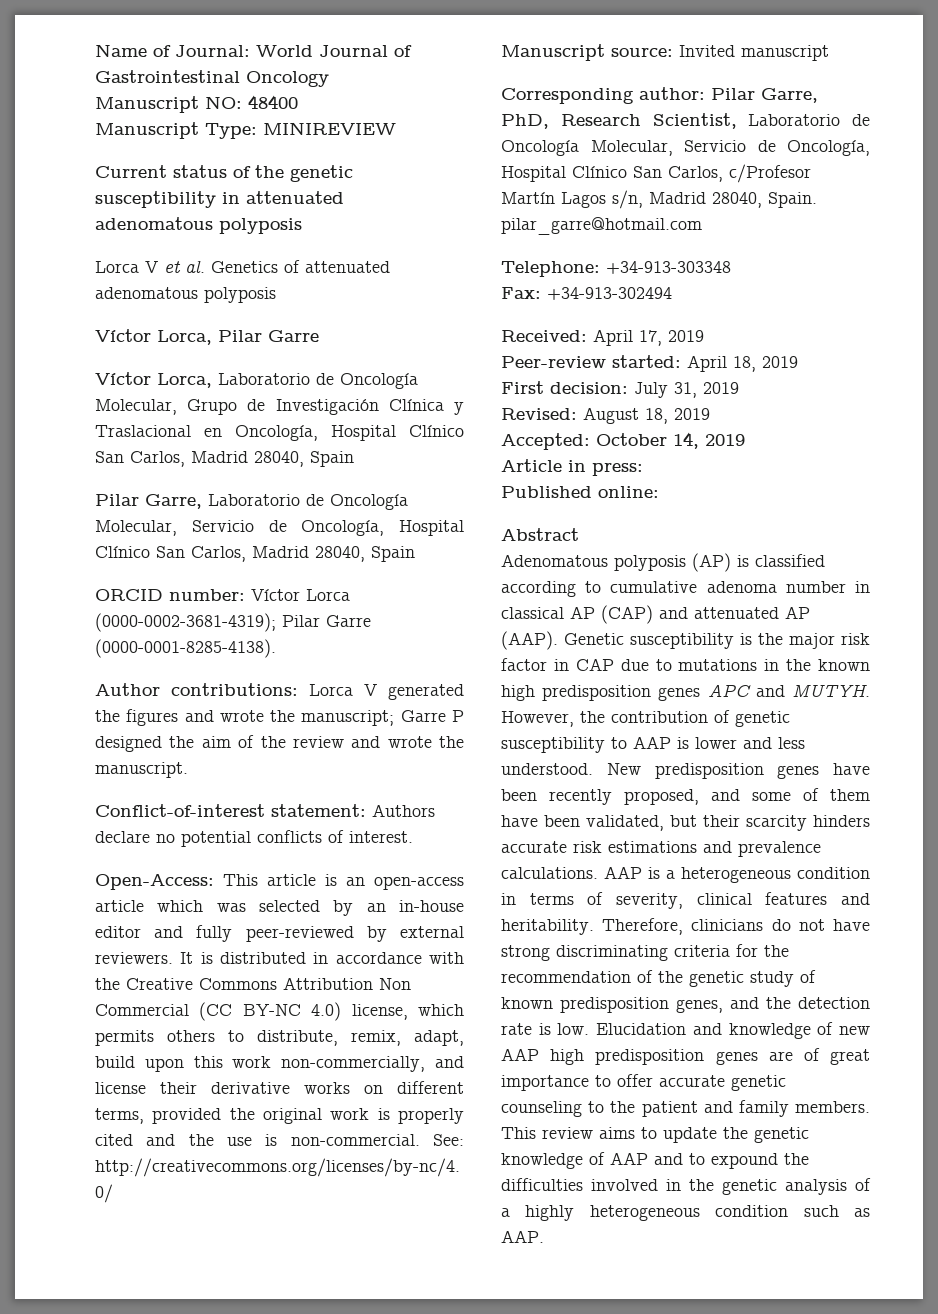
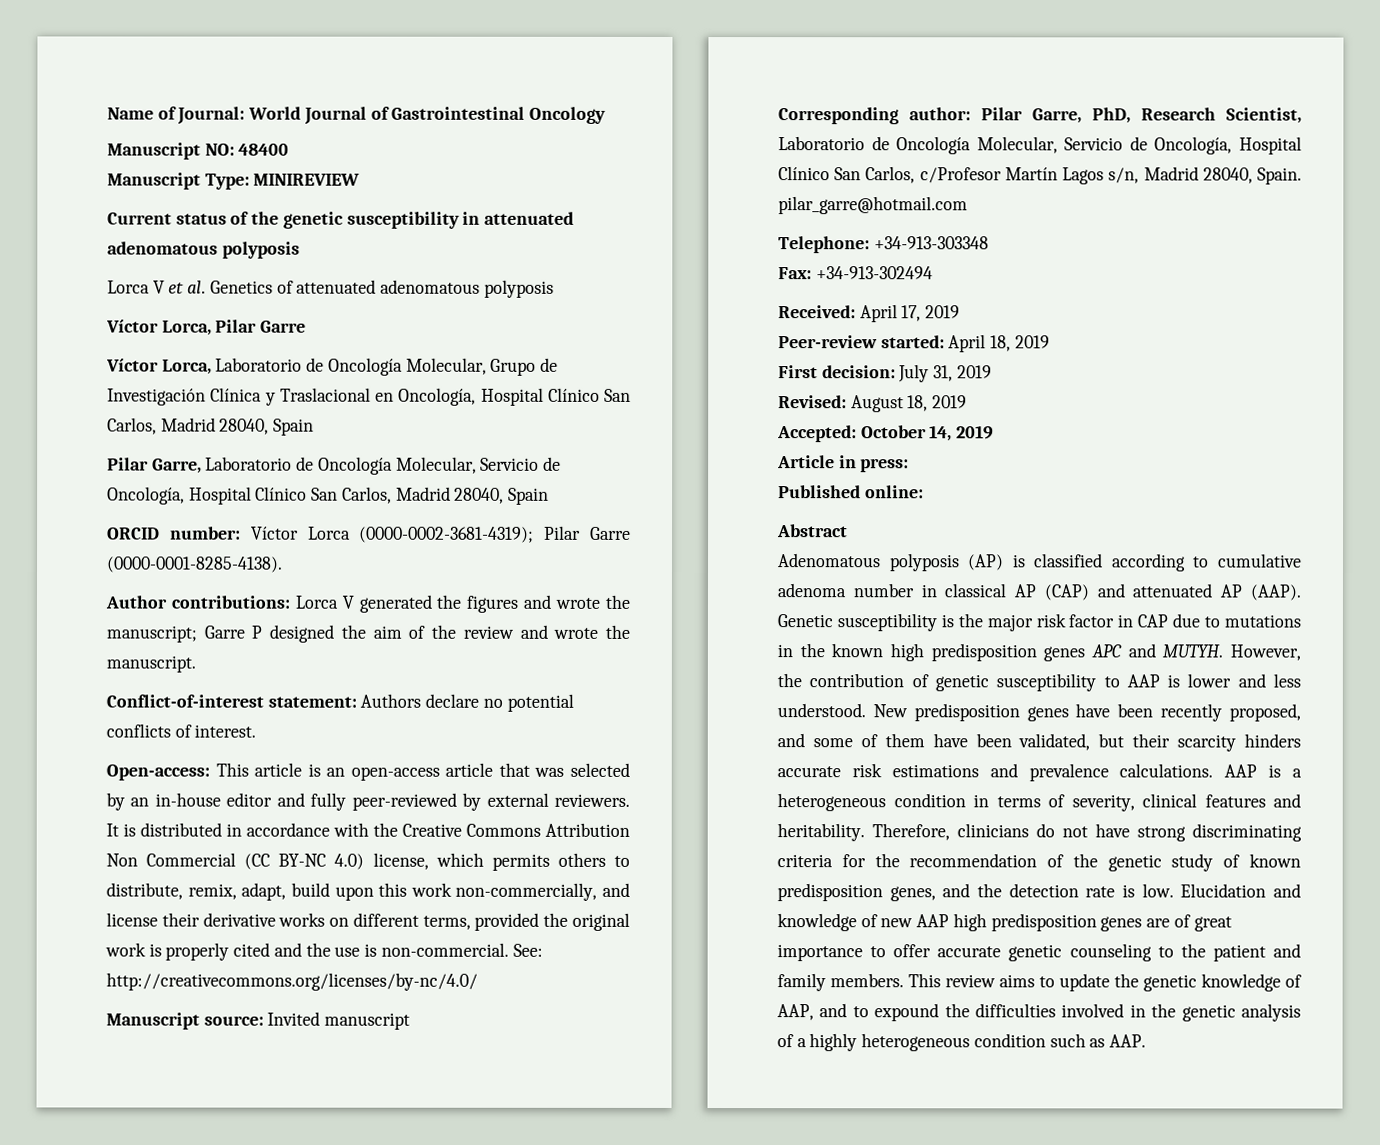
[95,874,214,890] Open-Access: -> [106,764,210,781] Open-access:
[157,900,204,912] which -> [498,762,530,777] that
[610,1152,648,1165] AAP -> [777,1004,814,1021] AAP,

